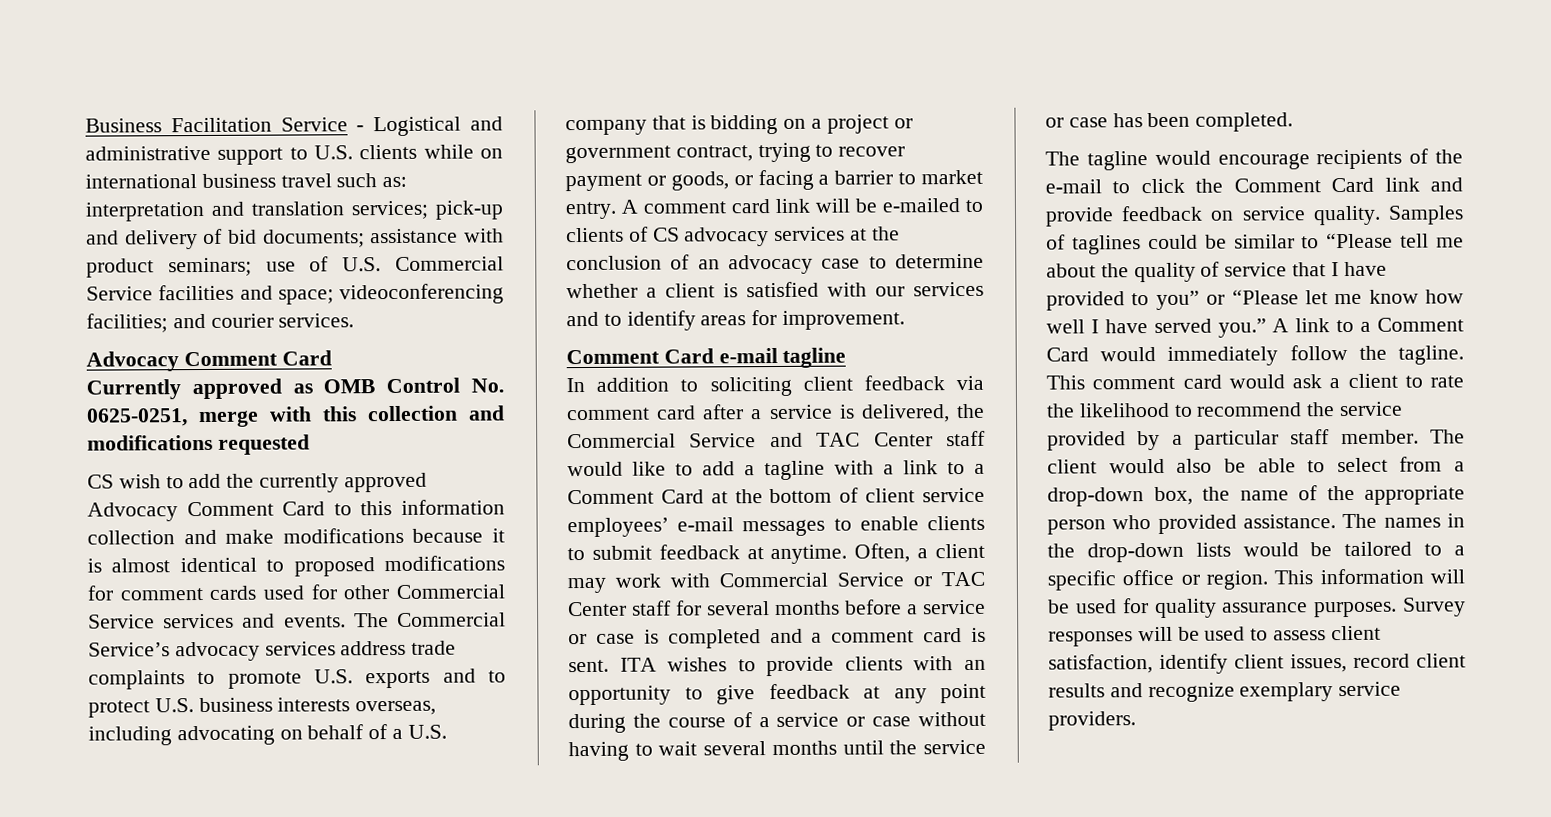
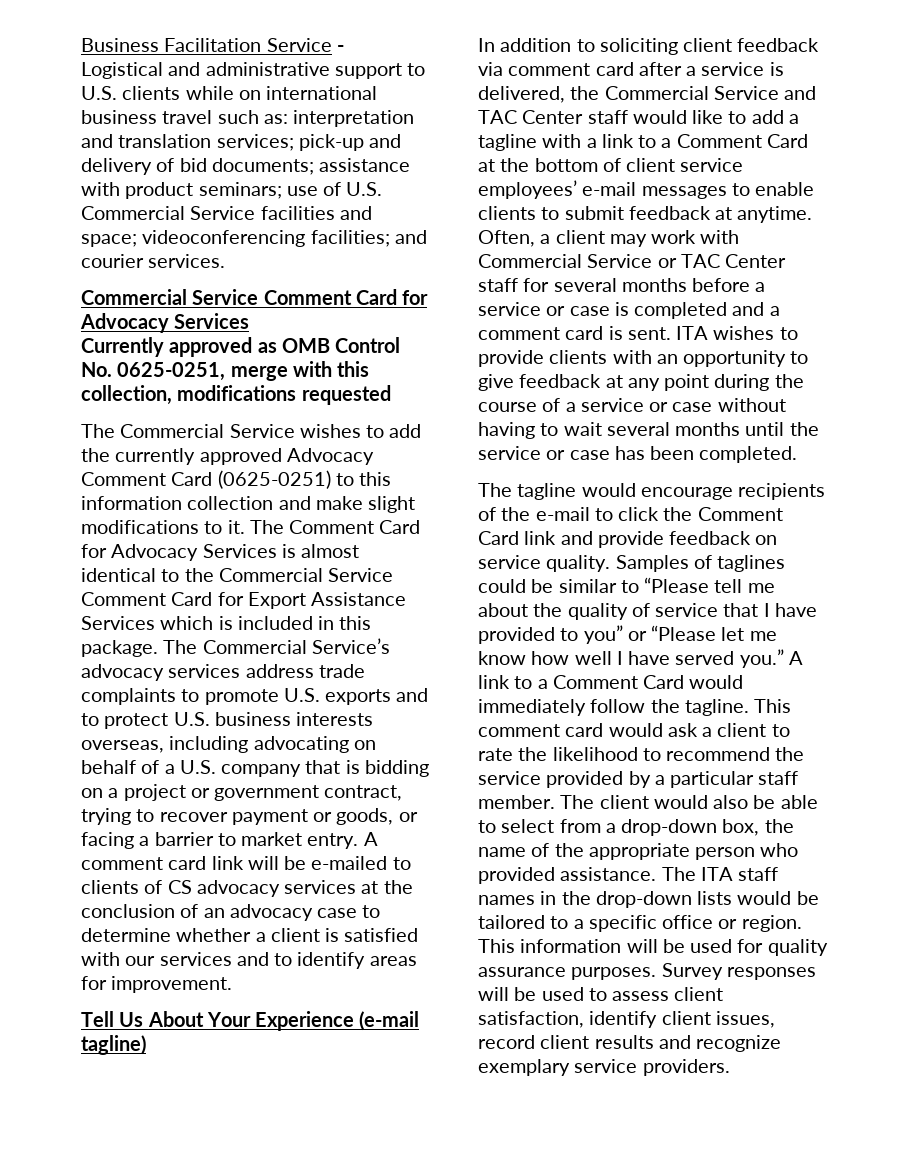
[86,350,332,372] Advocacy Comment Card -> [81,289,429,305] [80,313,250,333] Commercial Service Comment Card for Advocacy Services
[367,405,505,422] collection and -> [81,385,172,405] collection,
[87,474,161,489] CS wish -> [81,424,361,438] The Commercial Service wishes
(326, 508) none -> [217,470,331,489] (0625-0251)
[282,527,505,544] [87,555,505,577] [87,584,505,601] [88,613,346,629] modifications because it is almost identical to proposed modifications for comment cards used for other Commercial Service services and events. -> [368,496,416,513] [81,520,421,534] [81,544,360,561] [81,568,394,582] [81,592,407,609] [81,616,372,630] [81,640,158,657] slight modifications to it. The Comment Card for Advocacy Services is almost identical to the Commercial Service Comment Card for Export Assistance Services which is included in this package.
[566,347,847,368] Comment Card e-mail tagline -> [81,1011,420,1031] [81,1035,146,1055] Tell Us About Your Experience (e-mail tagline)
(1378, 521) none -> [700,867,779,881] ITA staff

